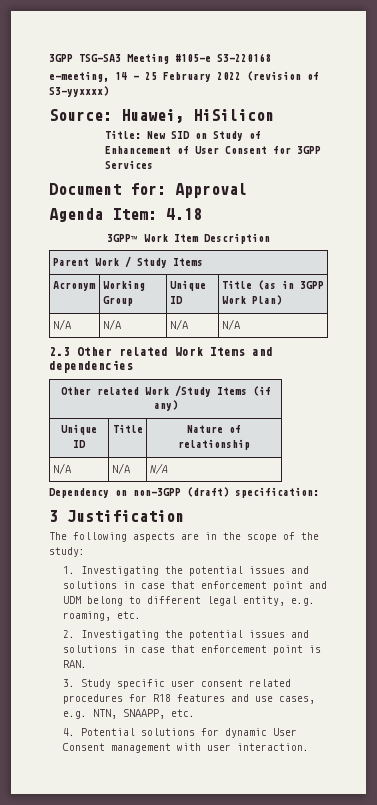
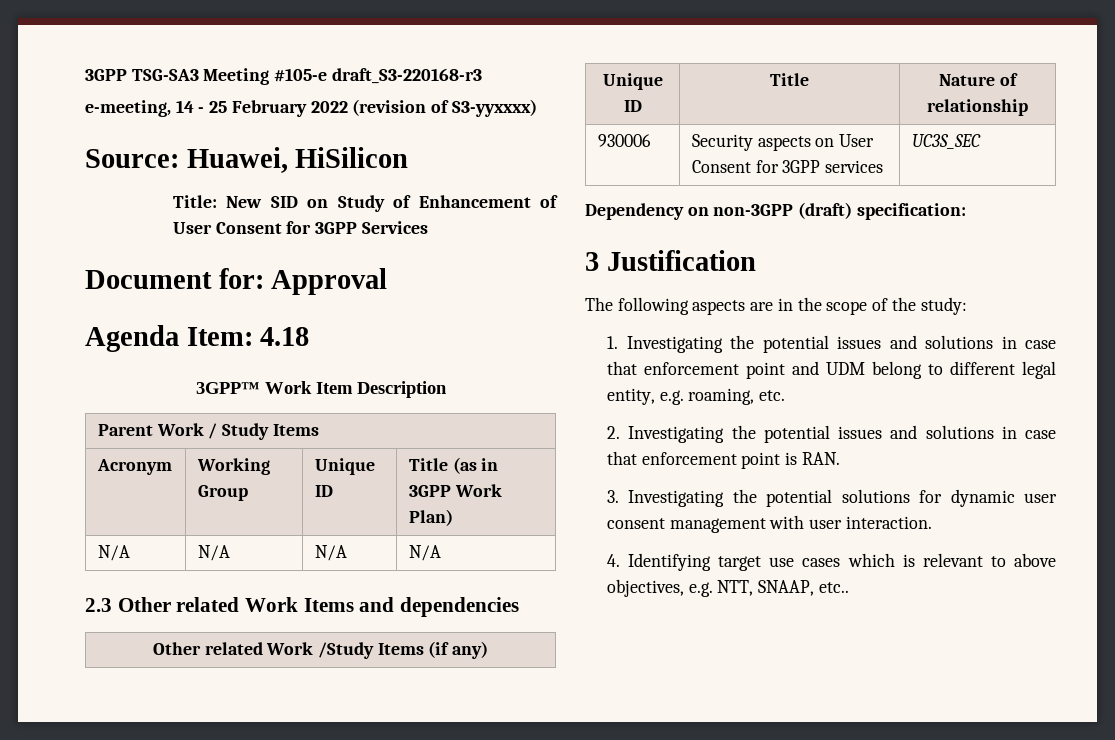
[217,53,271,62] S3-220168 -> [331,68,482,84] draft_S3-220168-r3
[52,463,71,474] [111,463,130,474] [149,463,168,474] N/A | N/A | N/A -> [597,134,651,147] [691,134,875,151] [691,160,884,173] [911,134,981,149] 930006 | Security aspects on User Consent for 3GPP services | UC3S_SEC
[81,679,292,689] [63,694,316,704] [63,709,196,719] [63,728,136,736] Study specific user consent related procedures for R18 features and use cases, e.g. NTN, SNAAPP, etc. // 4. Potential -> [628,489,833,507] Investigating the potential
[273,728,298,736] [63,743,106,751] User Consent -> [1024,493,1057,503] [606,518,665,529] user consent
(310, 747) none -> [606,553,1056,571] [606,579,849,597] // 4. Identifying target use cases which is relevant to above objectives, e.g. NTT, SNAAP, etc..

